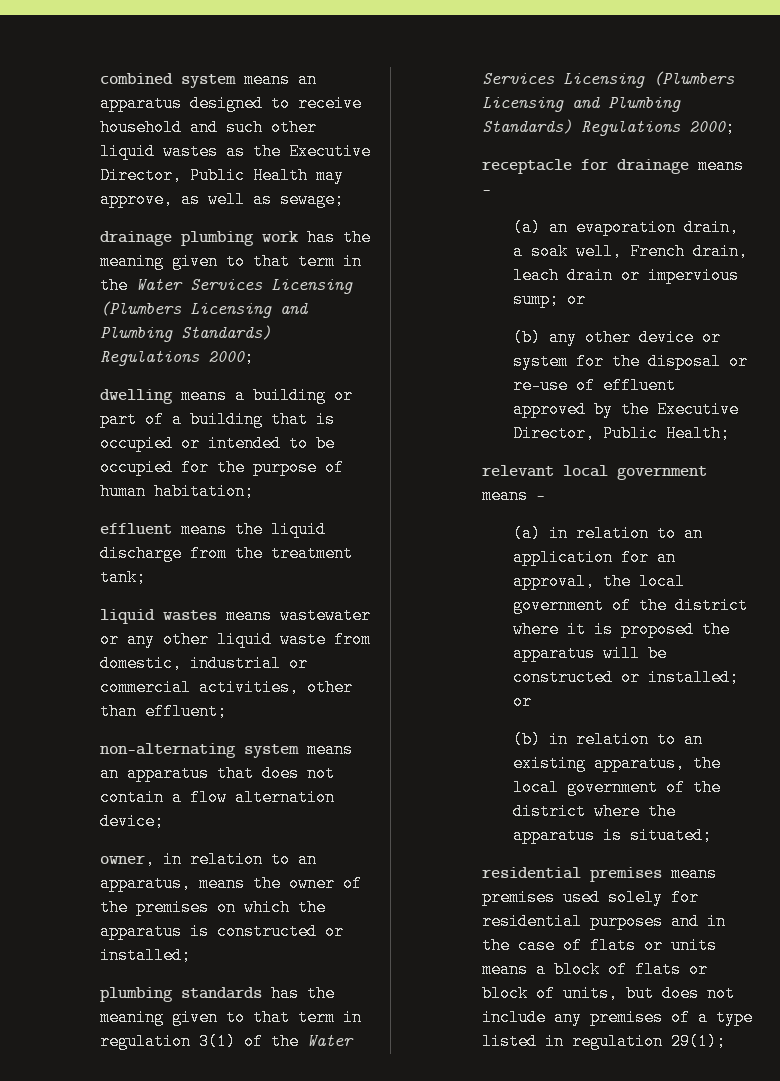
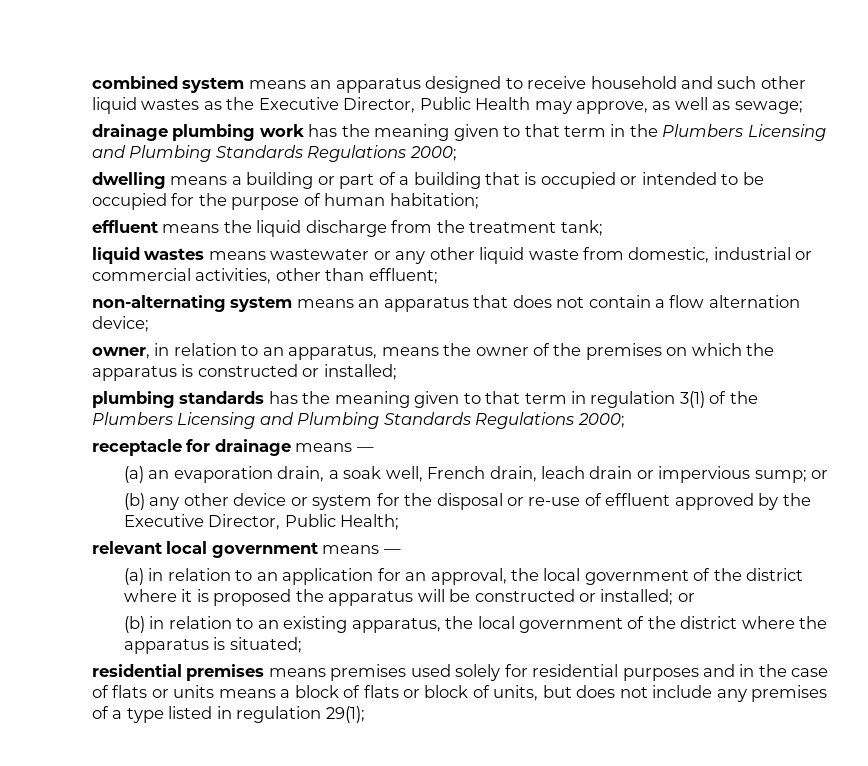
[135,278,353,294] [99,301,308,318] [99,325,271,342] Water Services Licensing (Plumbers Licensing and Plumbing Standards) -> [662,124,826,141] [91,145,303,162] Plumbers Licensing and Plumbing Standards
[306,1034,354,1046] [481,71,735,88] [481,96,681,112] [481,119,572,134] Water Services Licensing (Plumbers Licensing and Plumbing Standards) -> [91,412,471,429] Plumbers Licensing and Plumbing Standards

